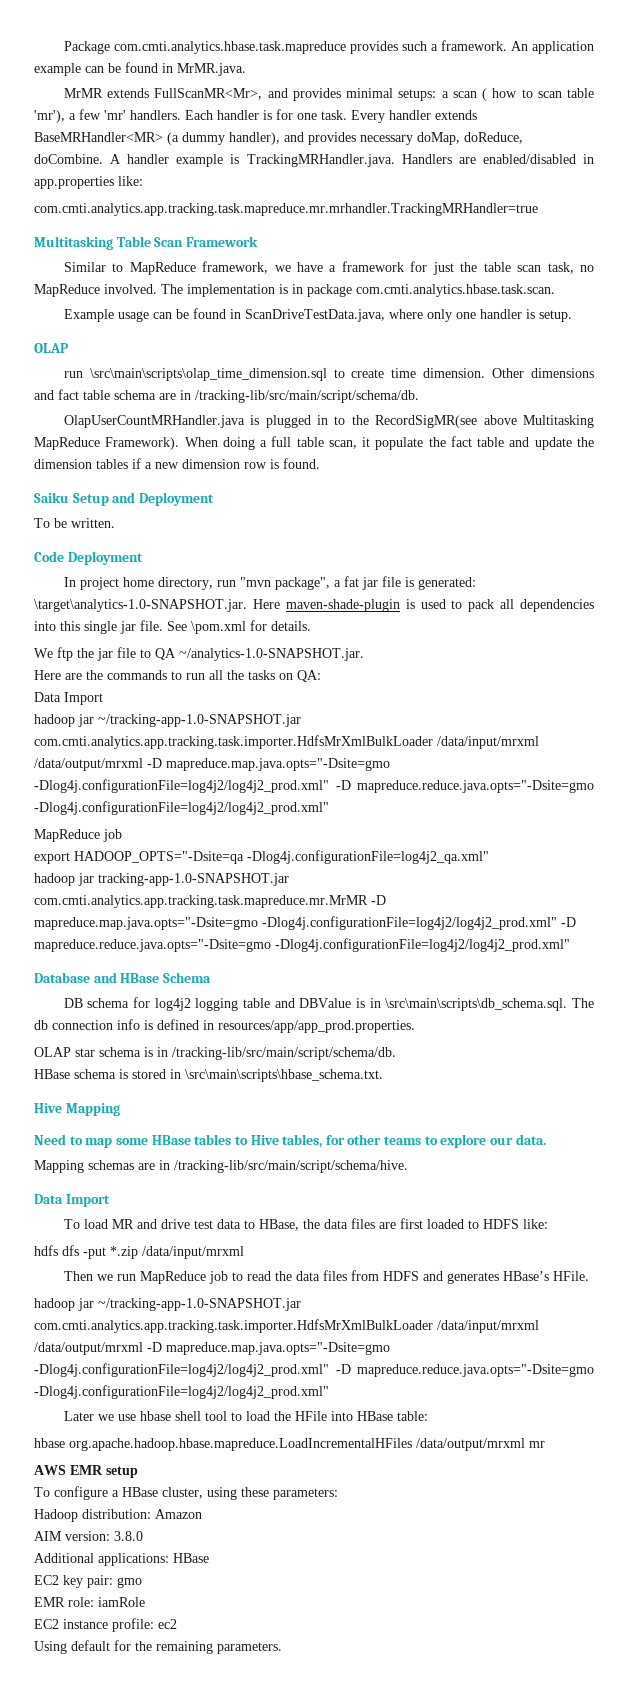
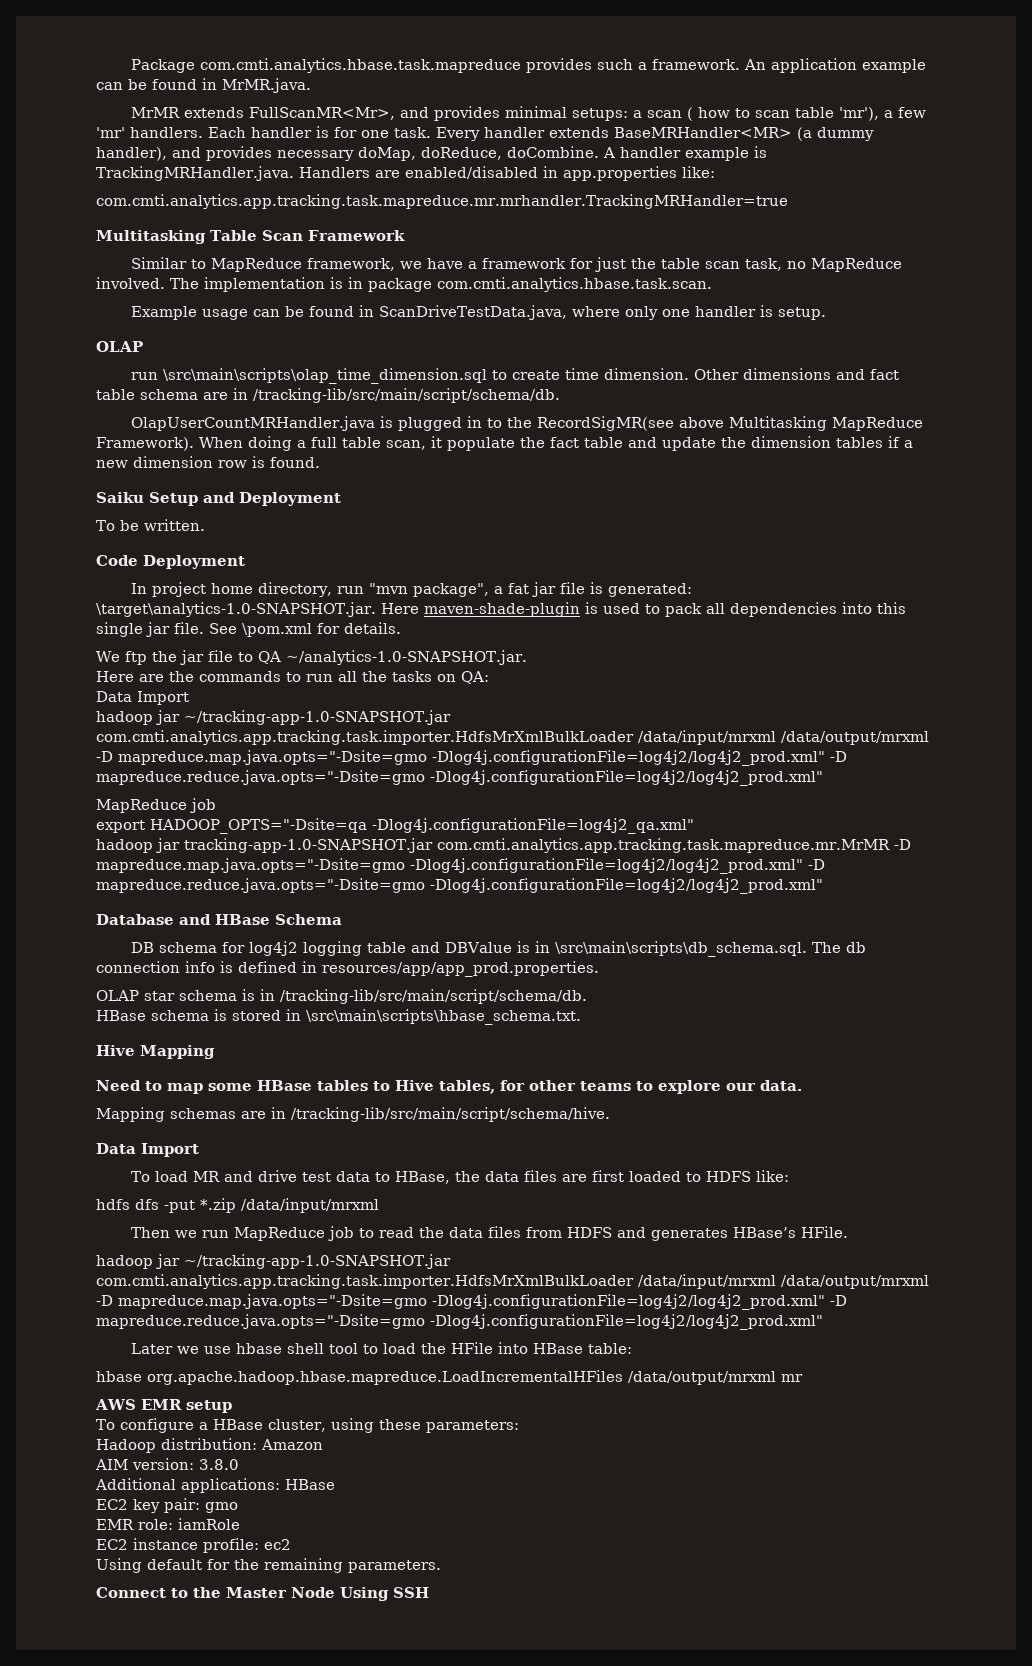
(282, 1648) none -> [96,1587,429,1601] // Connect to the Master Node Using SSH

